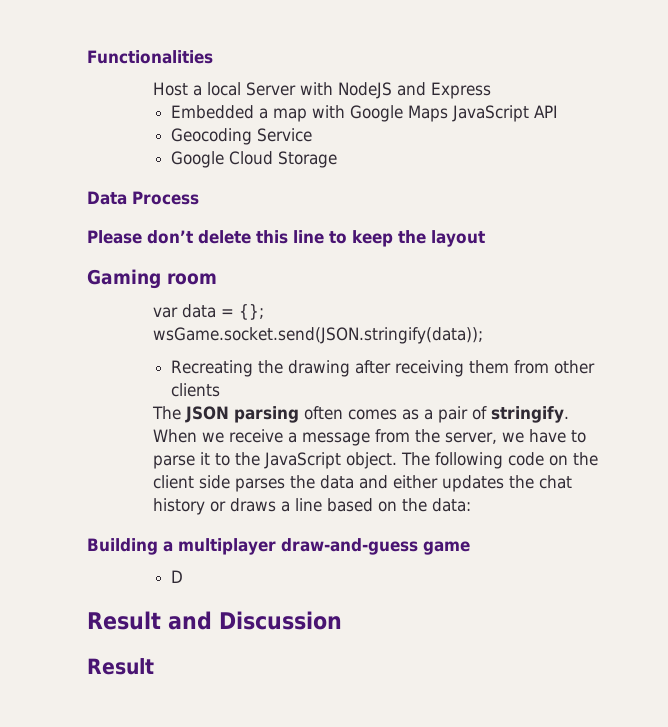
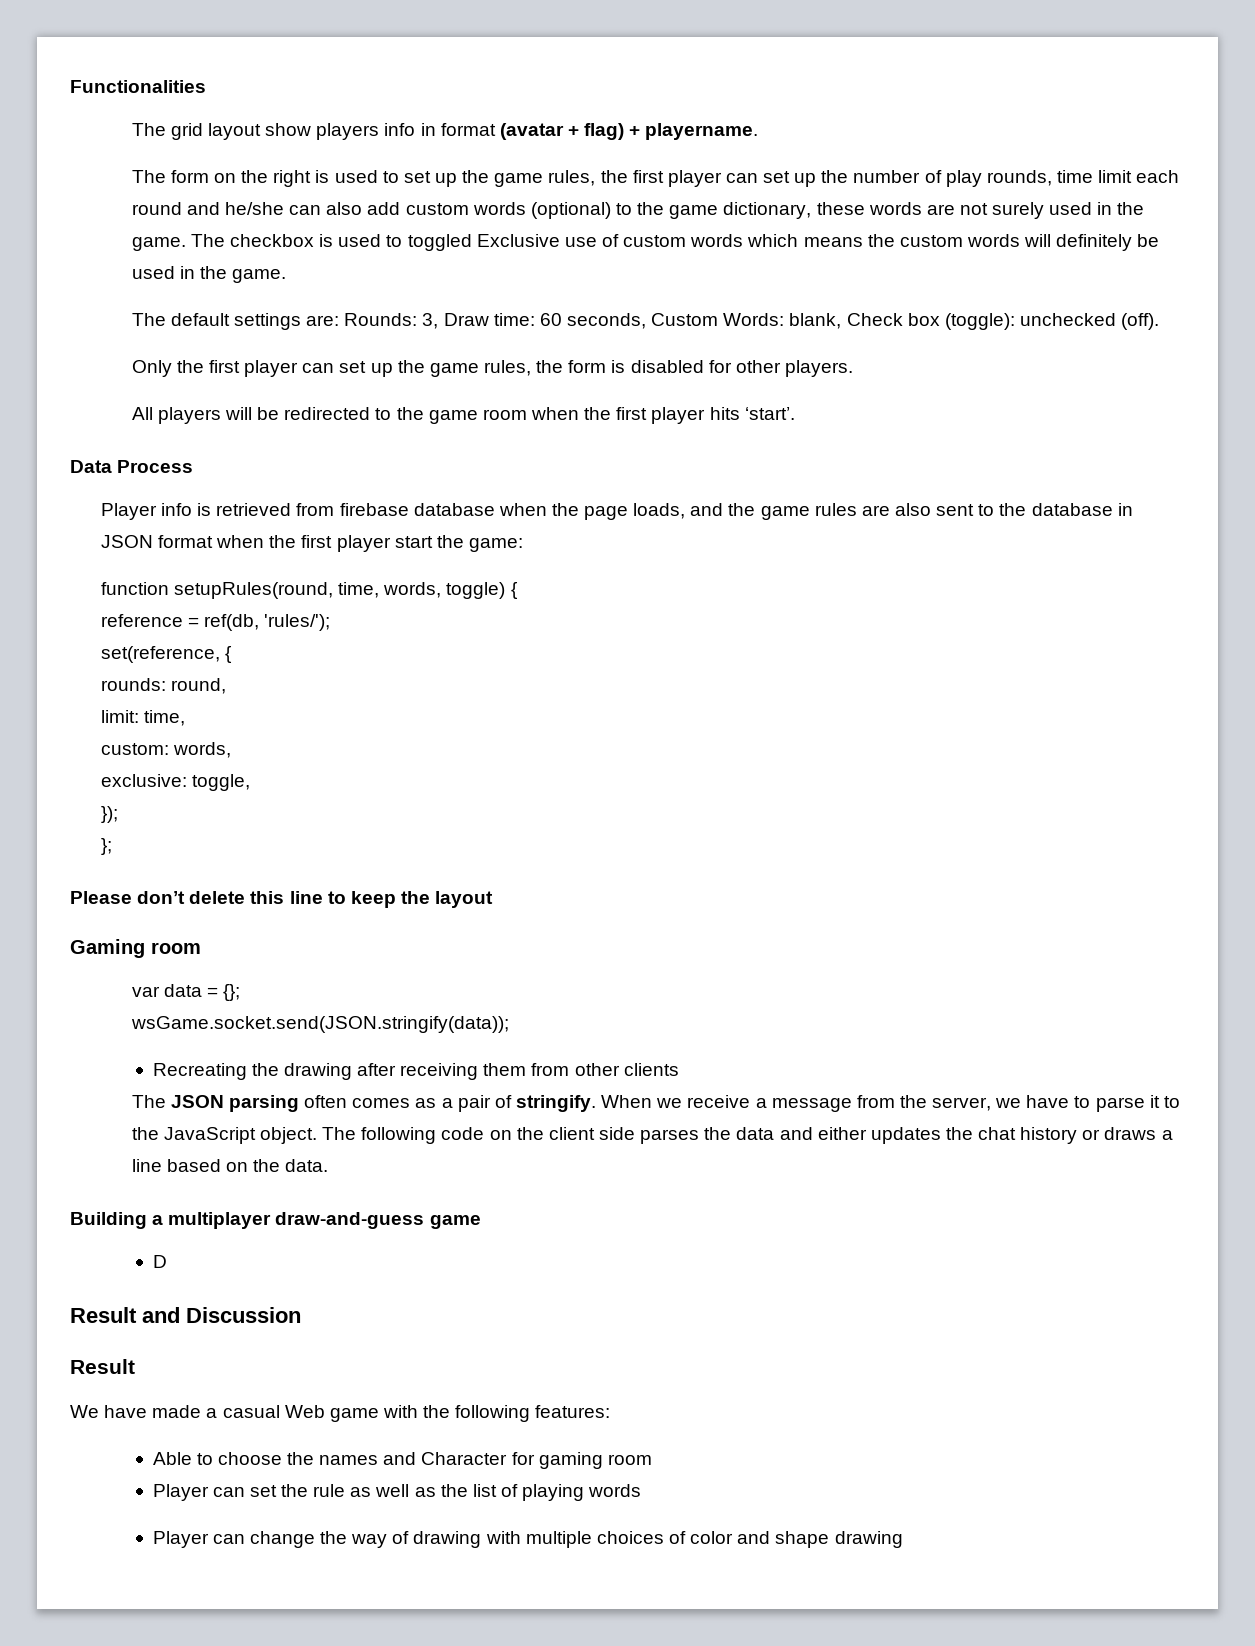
[152,82,491,99] [170,105,558,122] [170,128,312,145] [170,151,337,168] [87,191,199,205] Host a local Server with NodeJS and Express // Embedded a map with Google Maps JavaScript API // Geocoding Service // Google Cloud Storage // Data Process -> [131,123,759,140] [131,170,1180,187] [131,202,1145,219] [131,234,1160,251] [131,266,287,283] [131,313,1160,330] [131,360,853,377] [131,407,795,424] [70,460,194,473] [100,503,1133,520] [100,535,523,552] [100,582,518,599] [100,614,331,631] [100,646,233,663] [100,678,227,694] [100,710,186,726] [100,742,232,758] [100,774,251,791] [100,806,118,823] [100,838,112,855] The grid layout show players info in format (avatar + flag) + playername. // The form on the right is used to set up the game rules, the first player can set up the number of play rounds, time limit each round and he/she can also add custom words (optional) to the game dictionary, these words are not surely used in the game. The checkbox is used to toggled Exclusive use of custom words which means the custom words will definitely be used in the game. // The default settings are: Rounds: 3, Draw time: 60 seconds, Custom Words: blank, Check box (toggle): unchecked (off). // Only the first player can set up the game rules, the form is disabled for other players. // All players will be redirected to the game room when the first player hits ‘start’. // Data Process // Player info is retrieved from firebase database when the page loads, and the game rules are also sent to the database in JSON format when the first player start the game: // function setupRules(round, time, words, toggle) { // reference = ref(db, 'rules/'); // set(reference, { // rounds: round, // limit: time, // custom: words, // exclusive: toggle, // }); // };
[431,498,471,512] data: -> [285,1159,329,1172] data.
(154, 666) none -> [70,1405,611,1422] [152,1452,652,1469] [152,1484,642,1501] [152,1531,903,1548] // We have made a casual Web game with the following features: // Able to choose the names and Character for gaming room // Player can set the rule as well as the list of playing words // Player can change the way of drawing with multiple choices of color and shape drawing

